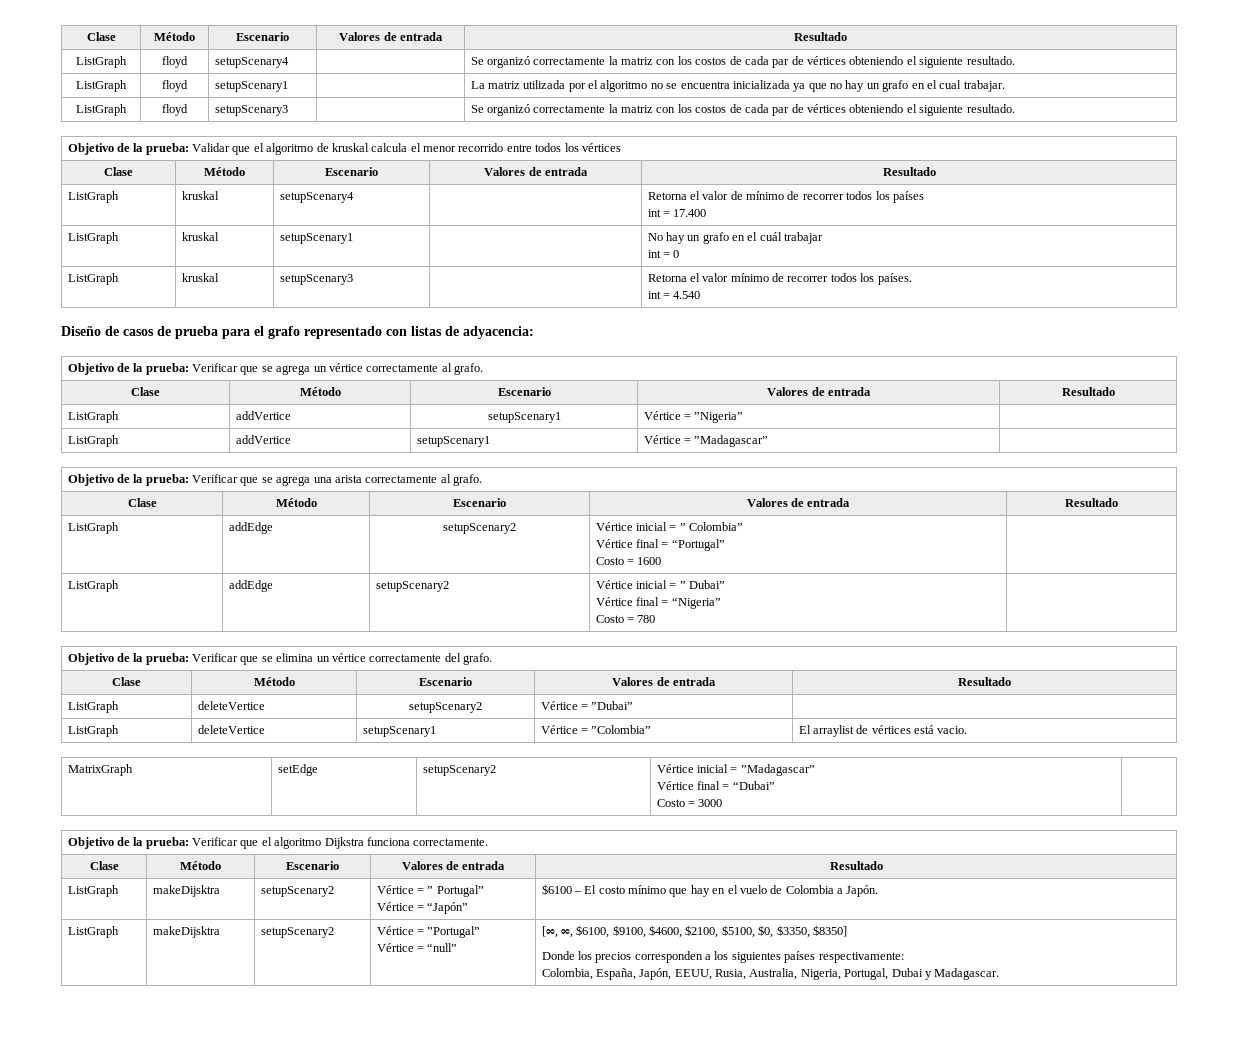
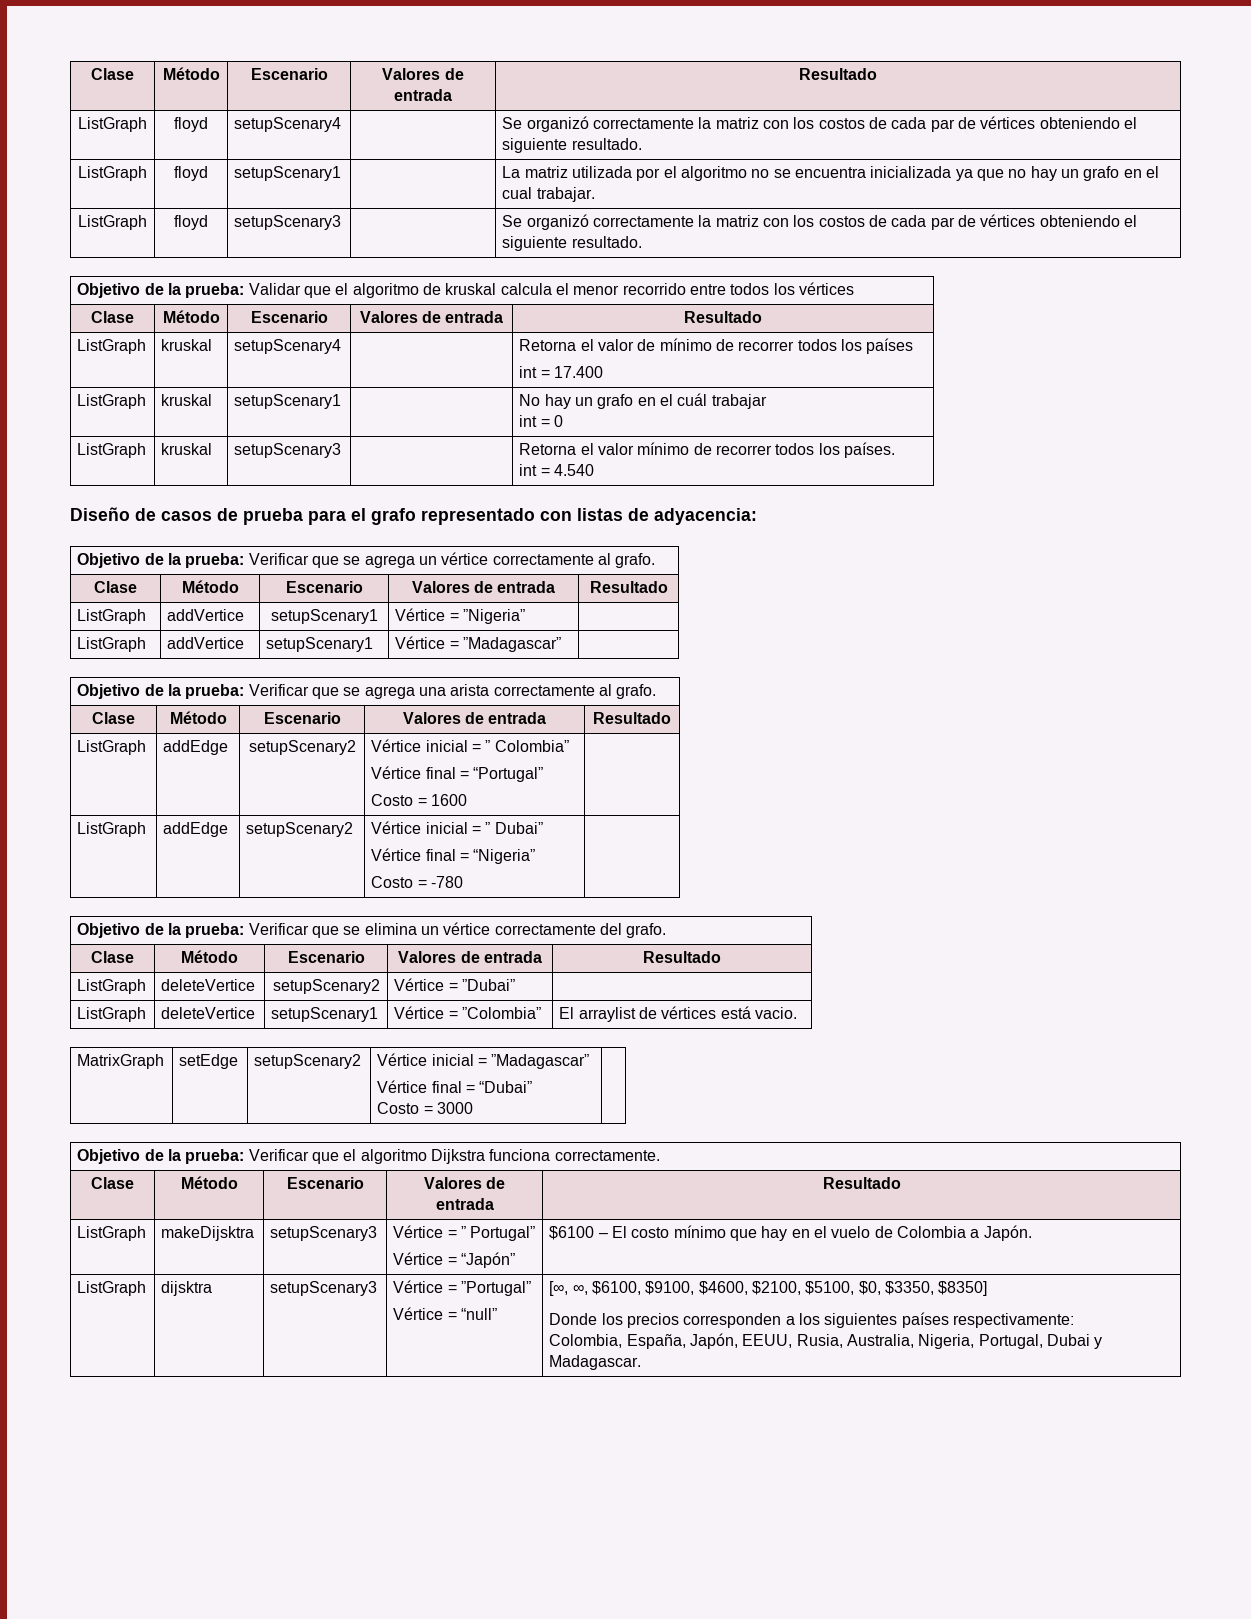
[637,615,656,623] 780 -> [431,876,464,888] -780
[260,886,334,897] setupScenary2 -> [270,1226,378,1241] setupScenary3
[152,926,220,938] [260,927,334,938] makeDijsktra | setupScenary2 -> [161,1281,213,1296] [270,1281,378,1296] dijsktra | setupScenary3

